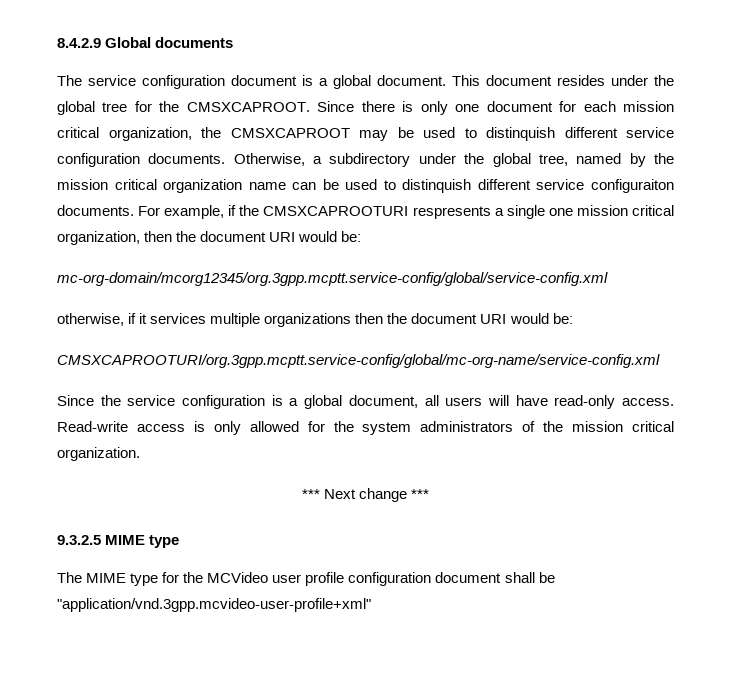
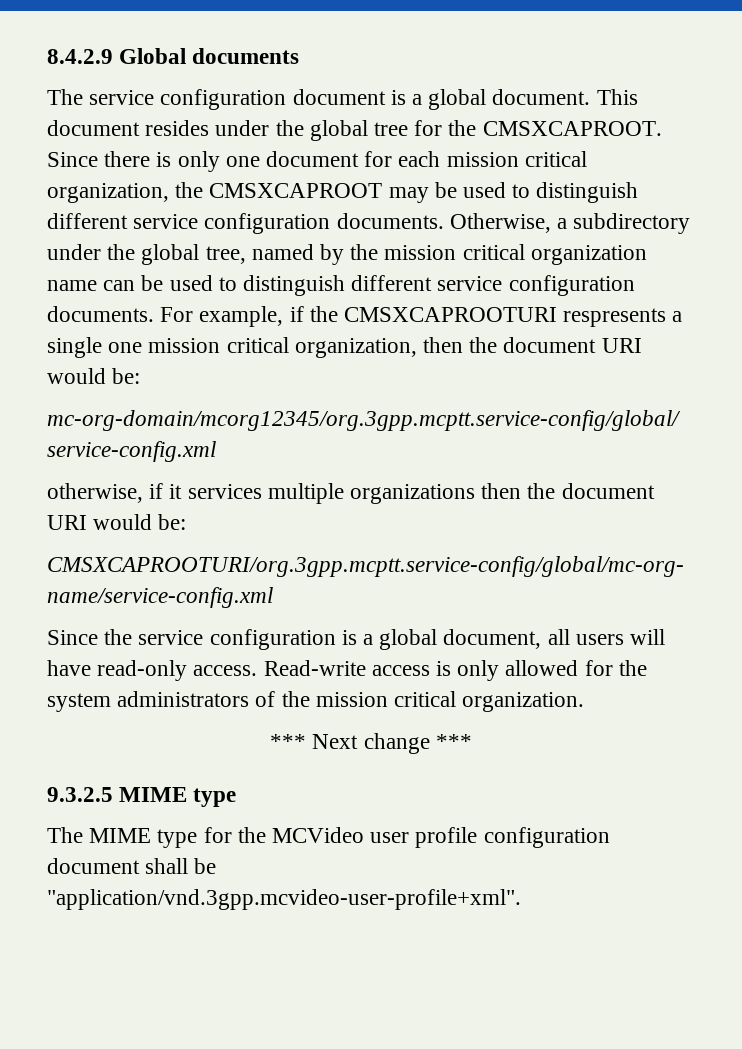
[486,127,555,141] distinquish -> [536,182,639,203] distinguish
[402,179,675,193] distinquish different service configuraiton -> [243,275,635,296] distinguish different service configuration
[57,598,371,612] "application/vnd.3gpp.mcvideo-user-profile+xml" -> [47,889,521,910] "application/vnd.3gpp.mcvideo-user-profile+xml".

